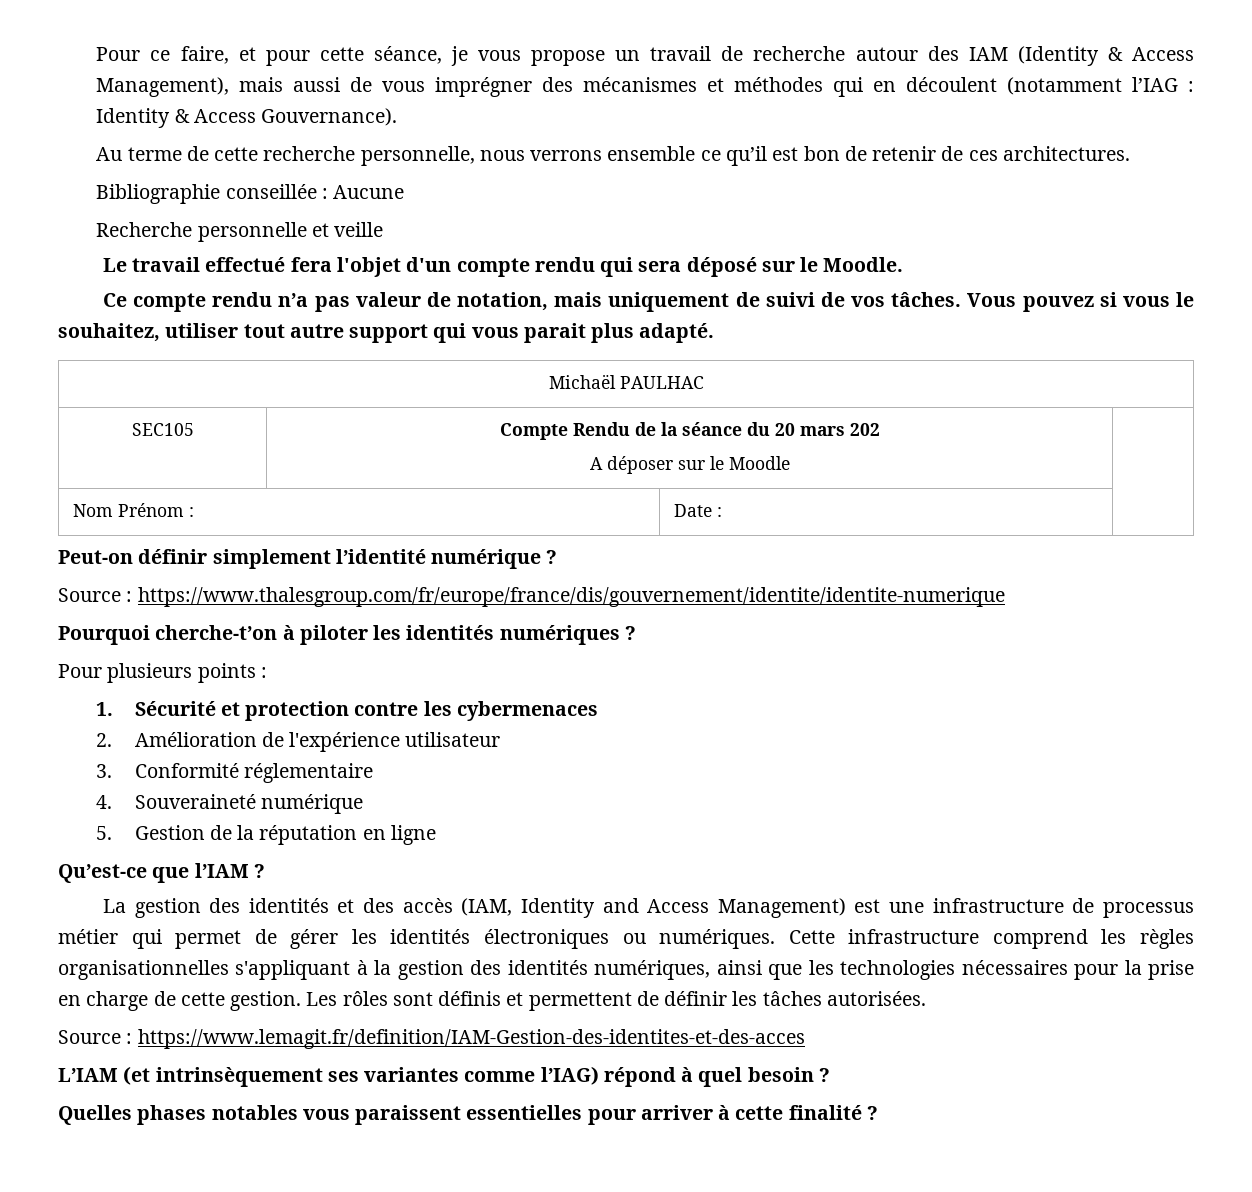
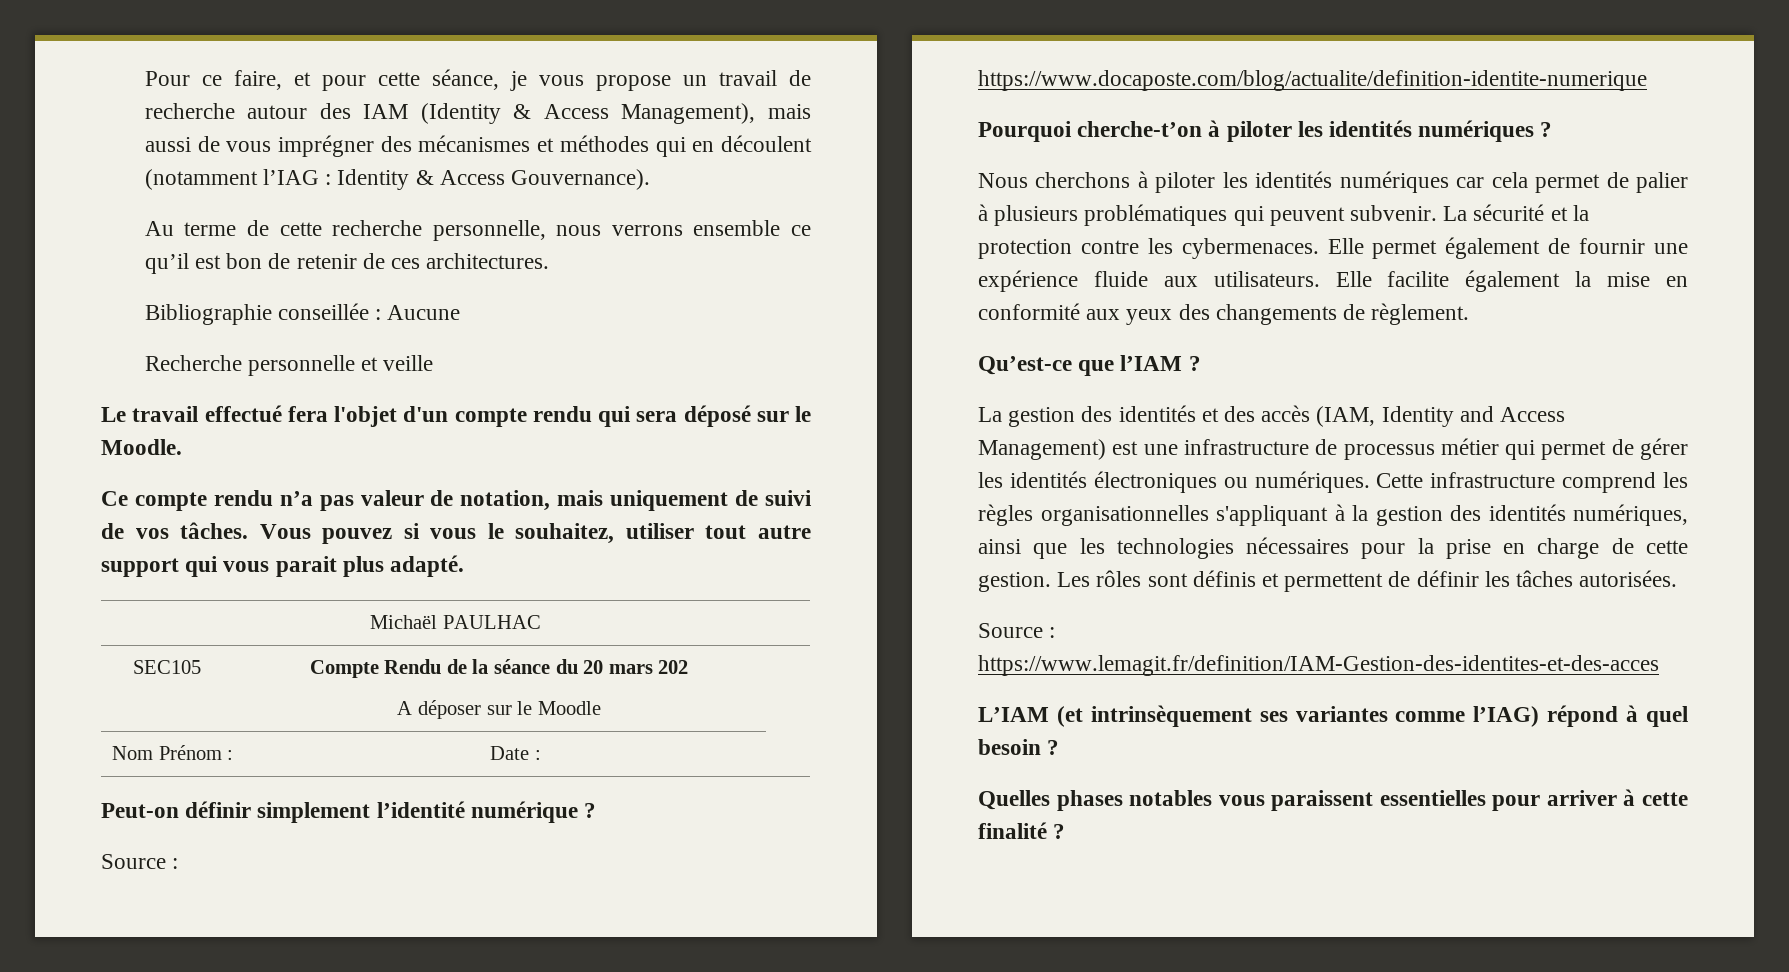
[137,587,1005,607] https://www.thalesgroup.com/fr/europe/france/dis/gouvernement/identite/identite-numerique -> [978,70,1647,91] https://www.docaposte.com/blog/actualite/definition-identite-numerique
[58,663,267,683] [96,701,598,721] [96,732,501,752] [96,763,373,783] [96,794,363,814] [96,825,436,845] Pour plusieurs points : // 1. Sécurité et protection contre les cybermenaces // 2. Amélioration de l'expérience utilisateur // 3. Conformité réglementaire // 4. Souveraineté numérique // 5. Gestion de la réputation en ligne -> [978,171,1688,193] [978,204,1589,226] [978,237,1688,259] [978,270,1688,292] [978,303,1470,325] Nous cherchons à piloter les identités numériques car cela permet de palier à plusieurs problématiques qui peuvent subvenir. La sécurité et la protection contre les cybermenaces. Elle permet également de fournir une expérience fluide aux utilisateurs. Elle facilite également la mise en conformité aux yeux des changements de règlement.

